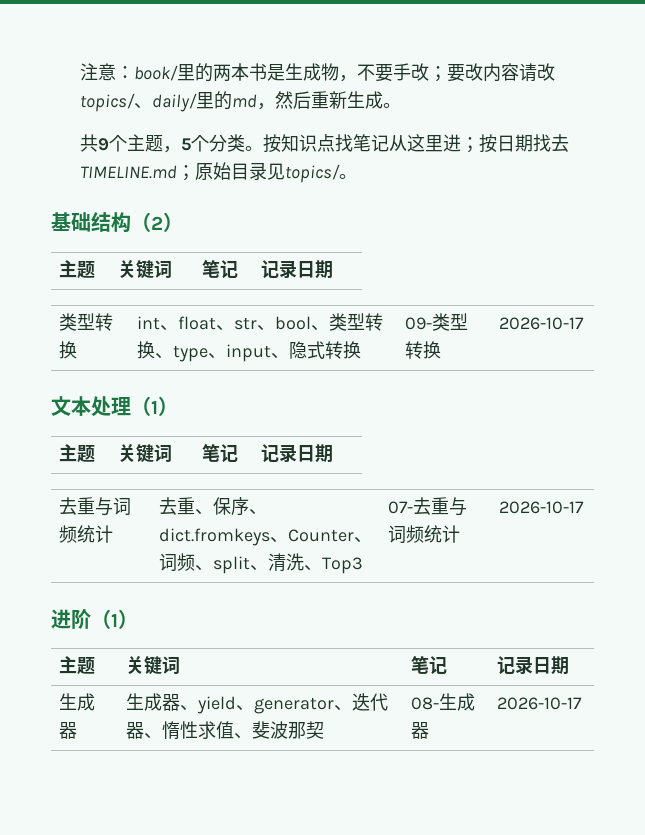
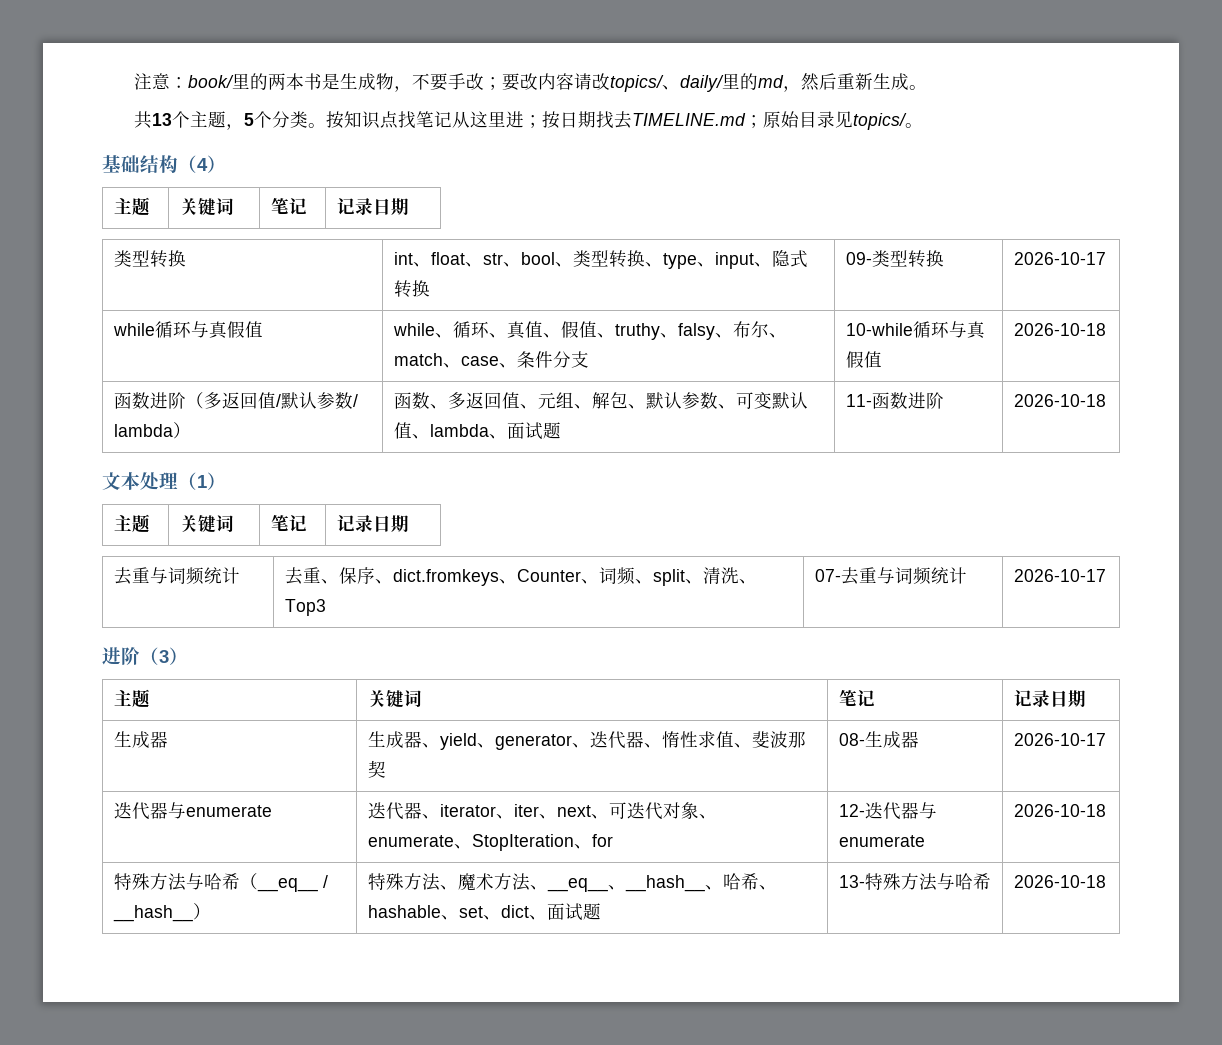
[97,138,109,151] 9 -> [152,113,173,126] 13
[151,216,163,230] 2 -> [197,158,208,171] 4
(585, 323) none -> [112,321,263,339] [392,321,787,340] [393,351,589,368] [845,321,985,339] [845,351,882,368] [1013,323,1106,336] [113,392,358,409] [113,422,191,439] [393,392,808,409] [393,422,561,440] [845,392,944,409] [1013,394,1106,407] // while循环与真假值 | while、循环、真值、假值、truthy、falsy、布尔、match、case、条件分支 | 10-while循环与真假值 | 2026-10-18 // 函数进阶（多返回值/默认参数/ lambda） | 函数、多返回值、元组、解包、默认参数、可变默认值、lambda、面试题 | 11-函数进阶 | 2026-10-18
[111,613,118,627] 1 -> [159,650,169,663] 3
(583, 703) none -> [113,802,272,820] [367,802,717,820] [367,834,613,851] [838,802,937,820] [838,835,925,847] [1013,804,1106,817] [113,873,328,892] [112,903,211,922] [367,873,777,892] [367,903,601,921] [838,873,991,891] [1013,875,1106,888] // 迭代器与enumerate | 迭代器、iterator、iter、next、可迭代对象、enumerate、StopIteration、for | 12-迭代器与enumerate | 2026-10-18 // 特殊方法与哈希（__eq__ / __hash__） | 特殊方法、魔术方法、__eq__、__hash__、哈希、hashable、set、dict、面试题 | 13-特殊方法与哈希 | 2026-10-18

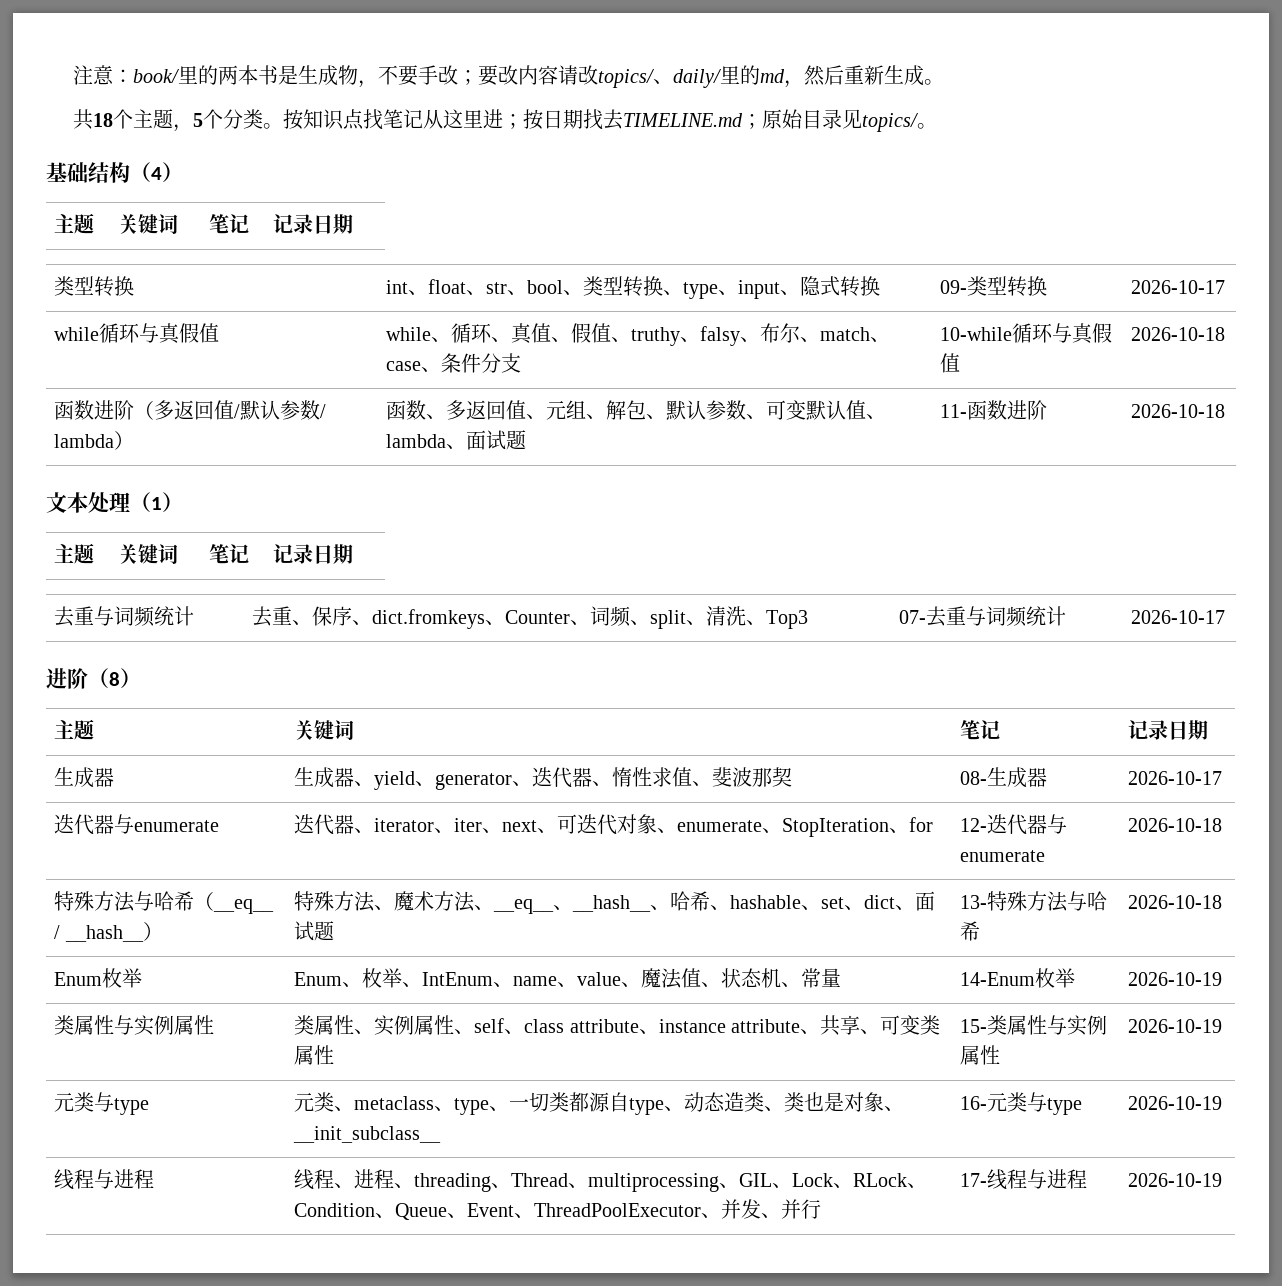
[152,113,173,126] 13 -> [92,113,113,127] 18
[159,650,169,663] 3 -> [109,672,120,686] 8
(1106, 881) none -> [54,968,143,988] [294,968,842,989] [960,968,1076,988] [1128,972,1223,986] [54,1015,215,1036] [294,1015,940,1036] [294,1045,335,1065] [960,1015,1108,1036] [960,1045,1001,1065] [1128,1019,1223,1033] [54,1092,150,1115] [294,1092,905,1115] [293,1126,442,1143] [960,1092,1083,1115] [1128,1096,1223,1110] [54,1169,155,1190] [294,1169,928,1192] [294,1199,822,1220] [960,1169,1088,1190] [1128,1173,1223,1187] // Enum枚举 | Enum、枚举、IntEnum、name、value、魔法值、状态机、常量 | 14-Enum枚举 | 2026-10-19 // 类属性与实例属性 | 类属性、实例属性、self、class attribute、instance attribute、共享、可变类属性 | 15-类属性与实例属性 | 2026-10-19 // 元类与type | 元类、metaclass、type、一切类都源自type、动态造类、类也是对象、__init_subclass__ | 16-元类与type | 2026-10-19 // 线程与进程 | 线程、进程、threading、Thread、multiprocessing、GIL、Lock、RLock、Condition、Queue、Event、ThreadPoolExecutor、并发、并行 | 17-线程与进程 | 2026-10-19

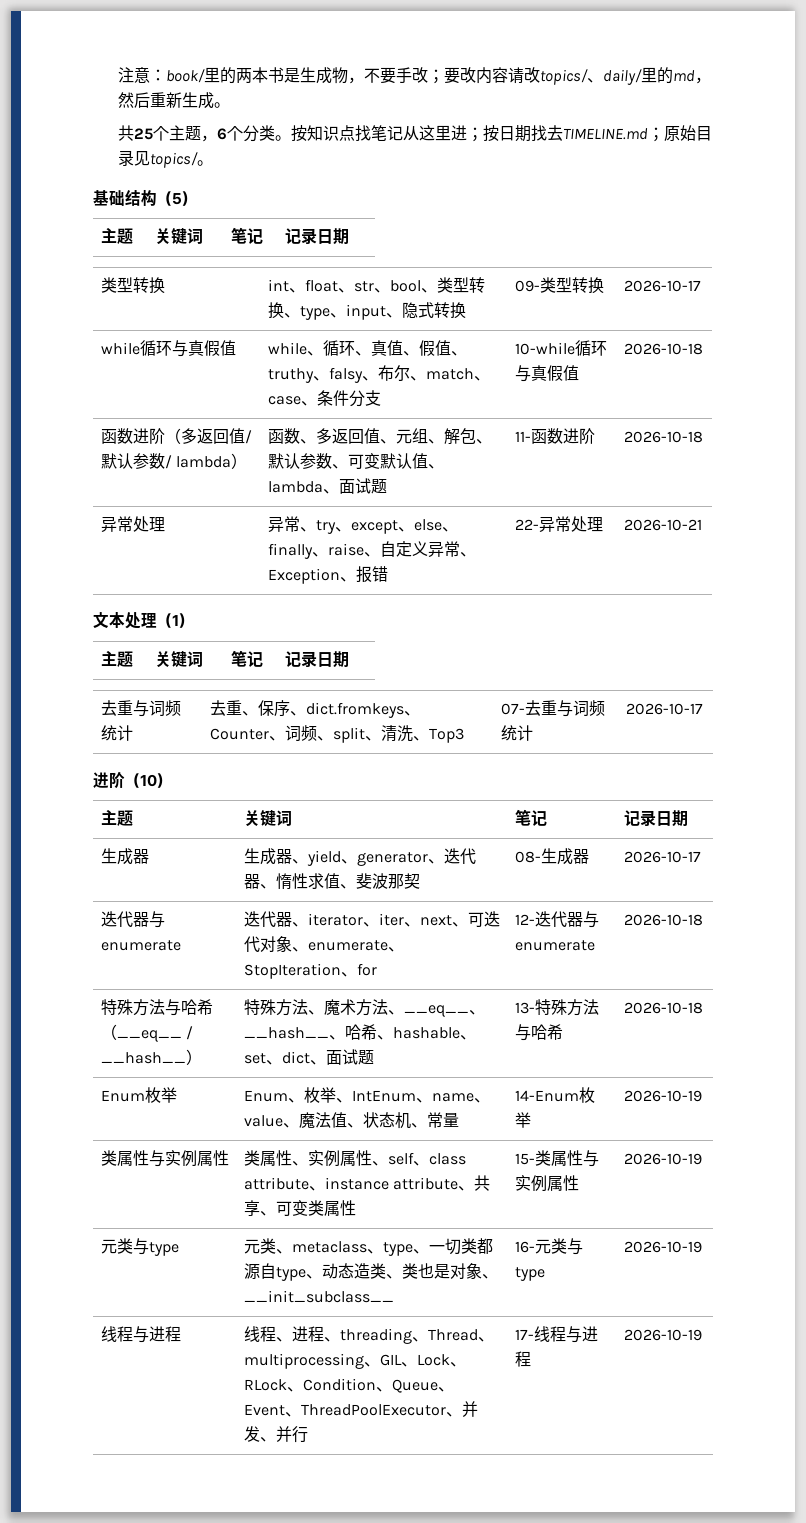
[92,113,113,127] 18 -> [133,128,153,140] 25
[192,113,203,127] 5 -> [216,128,227,140] 6
[151,167,162,180] 4 -> [172,193,182,205] 5
(1226, 411) none -> [100,516,165,532] [267,516,458,534] [267,541,476,559] [267,566,388,584] [514,516,603,532] [623,519,702,531] // 异常处理 | 异常、try、except、else、finally、raise、自定义异常、Exception、报错 | 22-异常处理 | 2026-10-21
[109,672,120,686] 8 -> [140,774,157,787] 10

